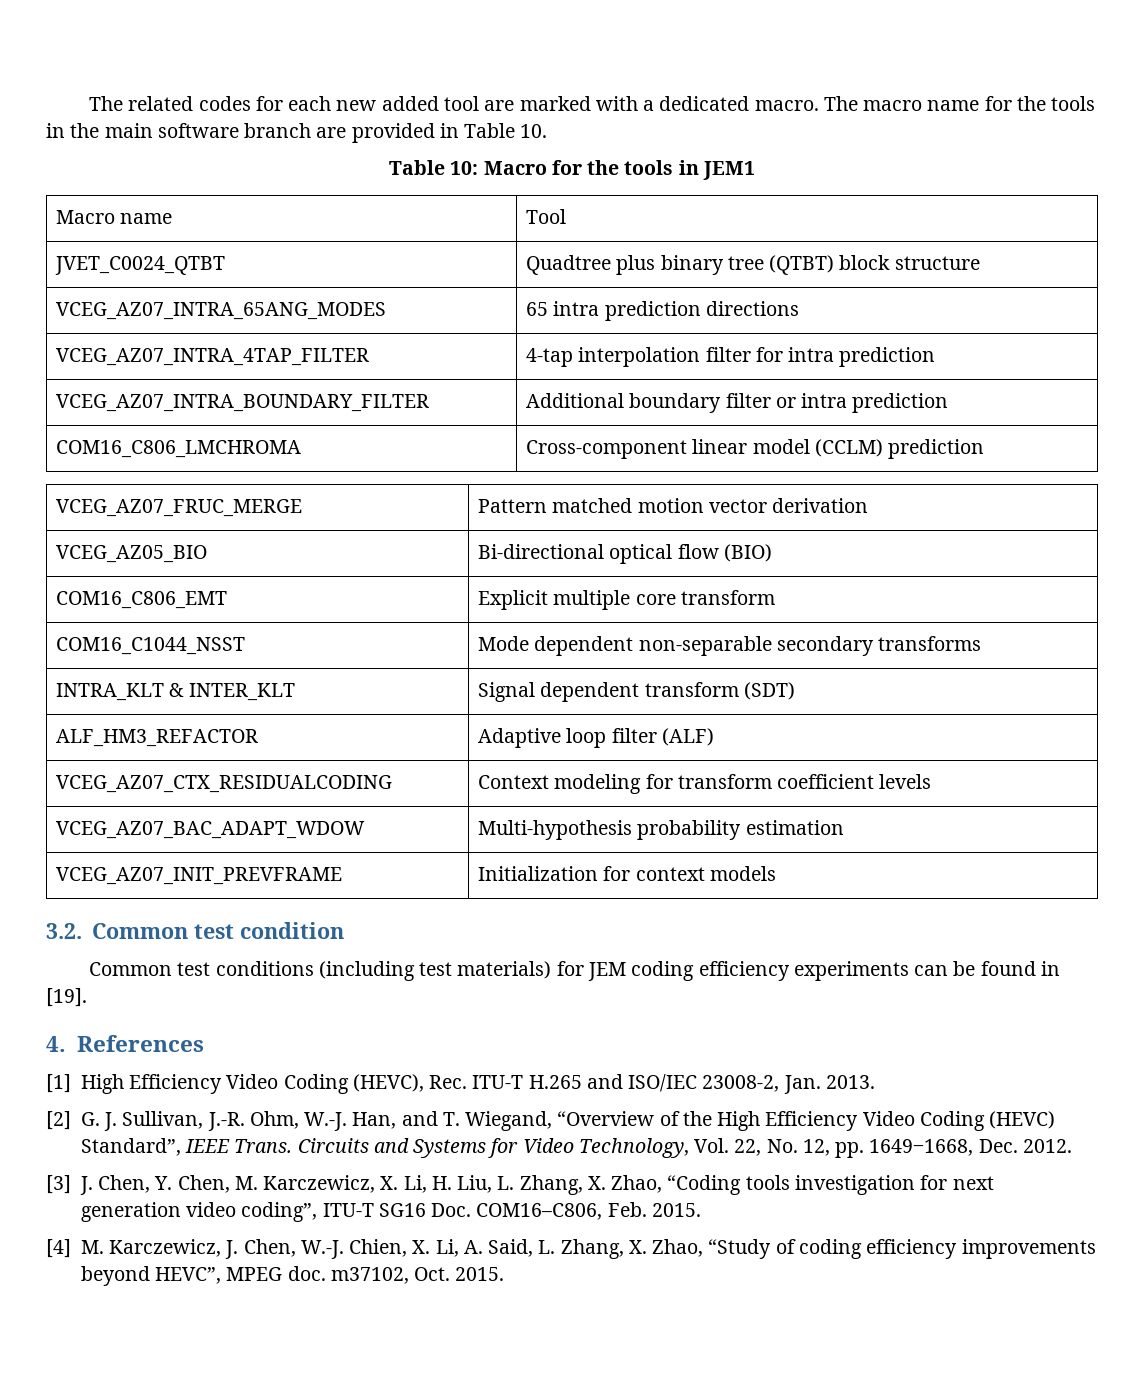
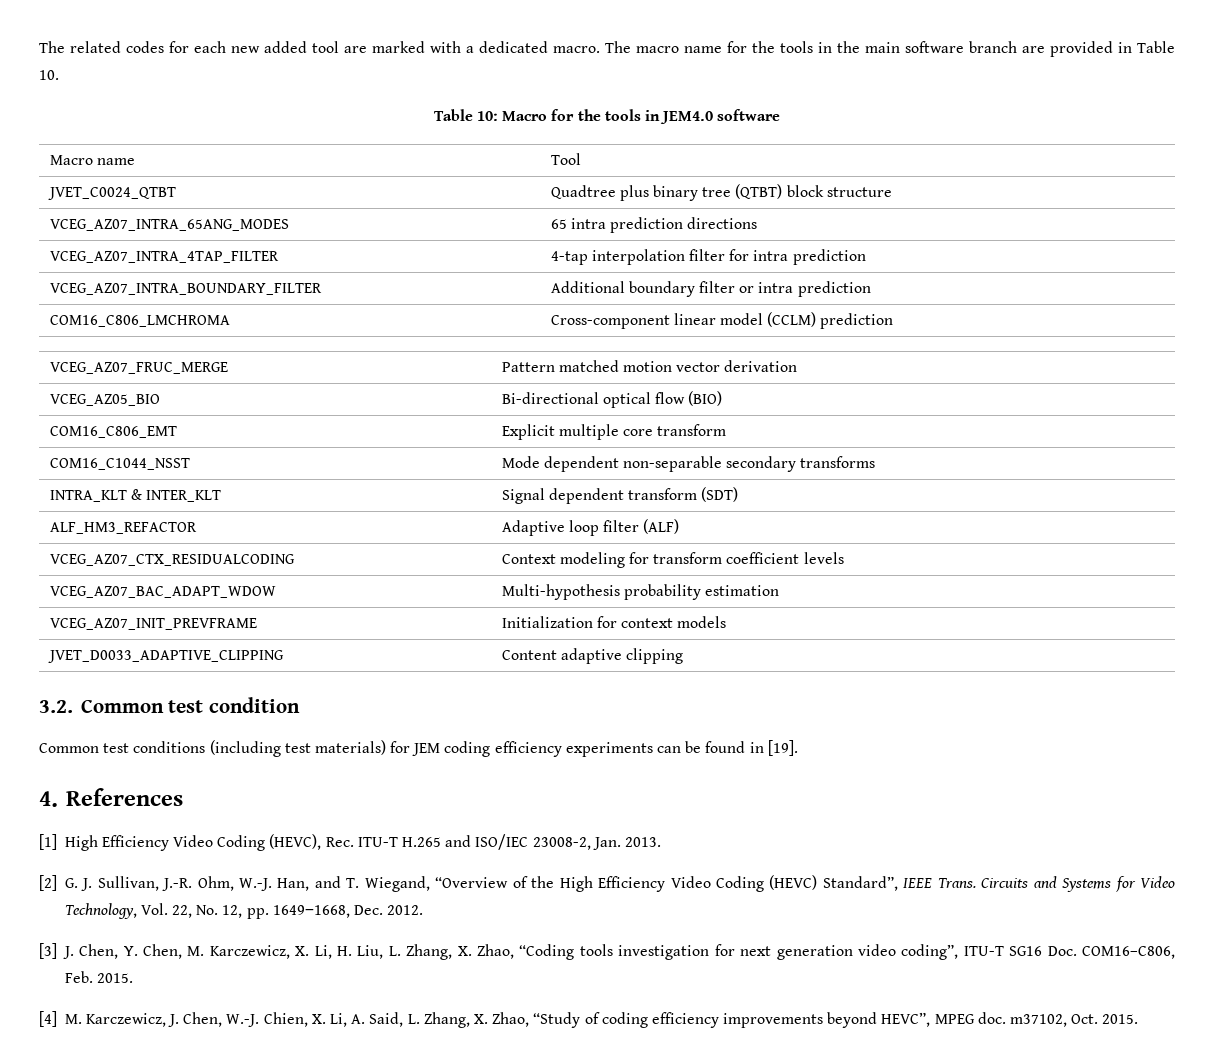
[702,161,755,180] JEM1 -> [660,109,781,124] JEM4.0 software
(776, 873) none -> [47,650,284,663] [501,648,683,664] // JVET_D0033_ADAPTIVE_CLIPPING | Content adaptive clipping

